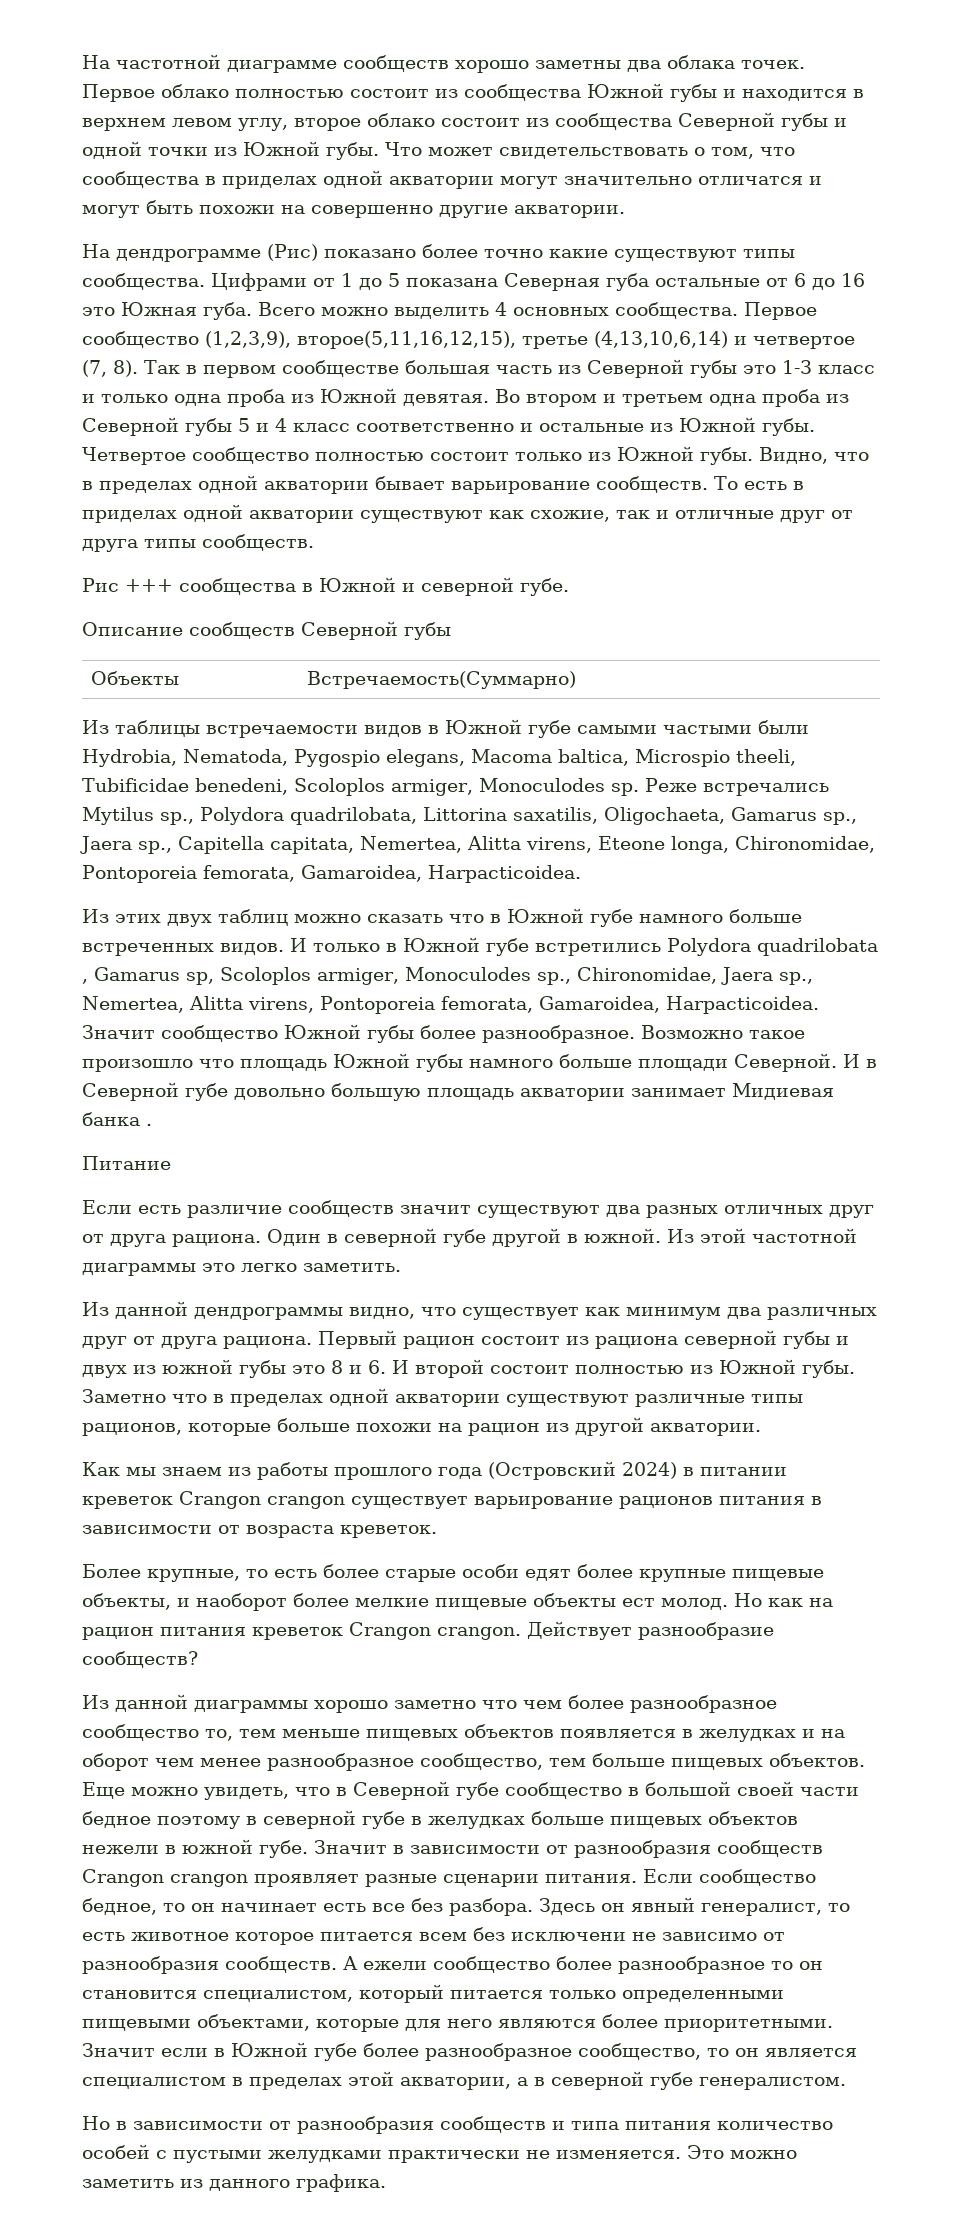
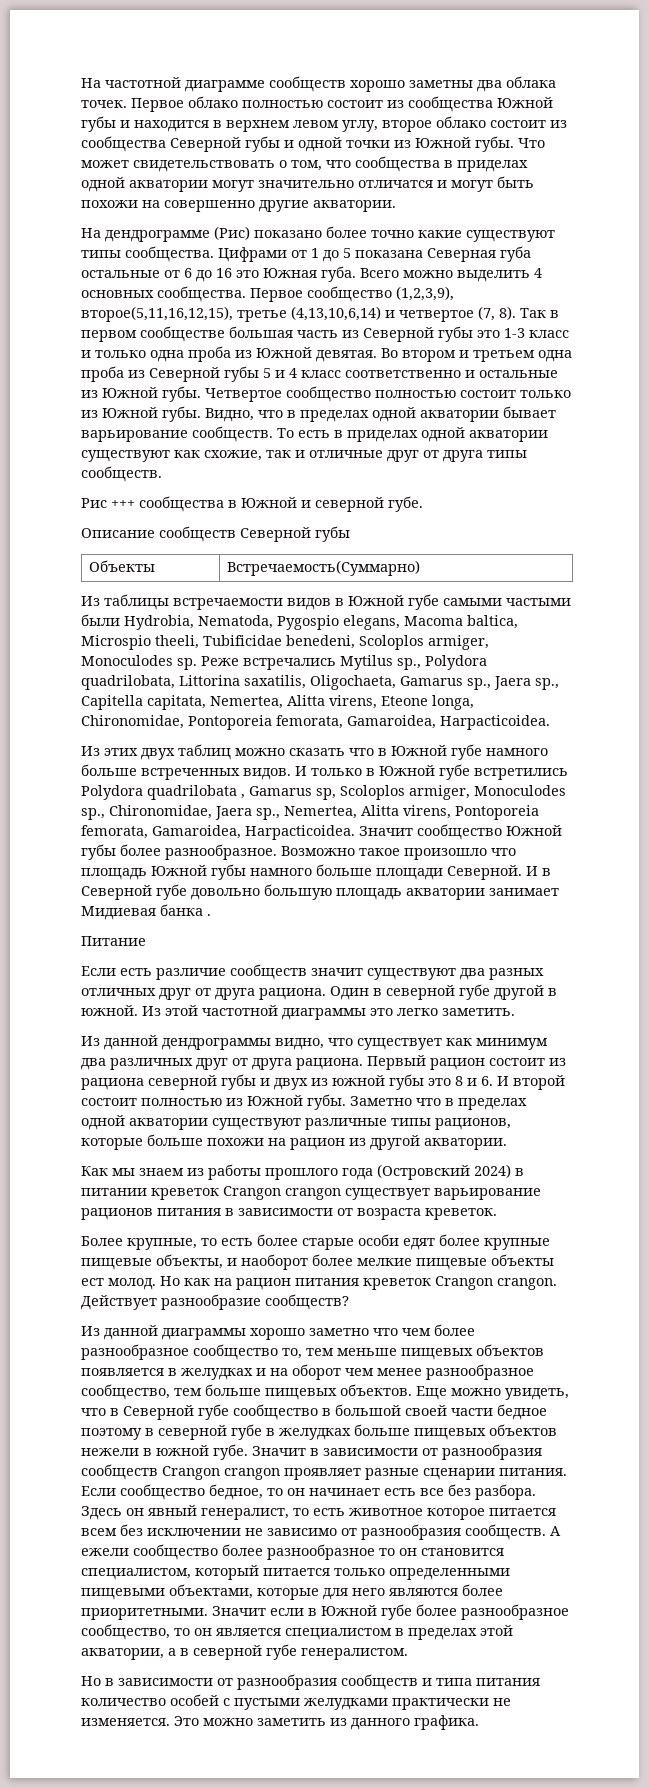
[511,1932,626,1941] исключени -> [147,1528,241,1536] исключении

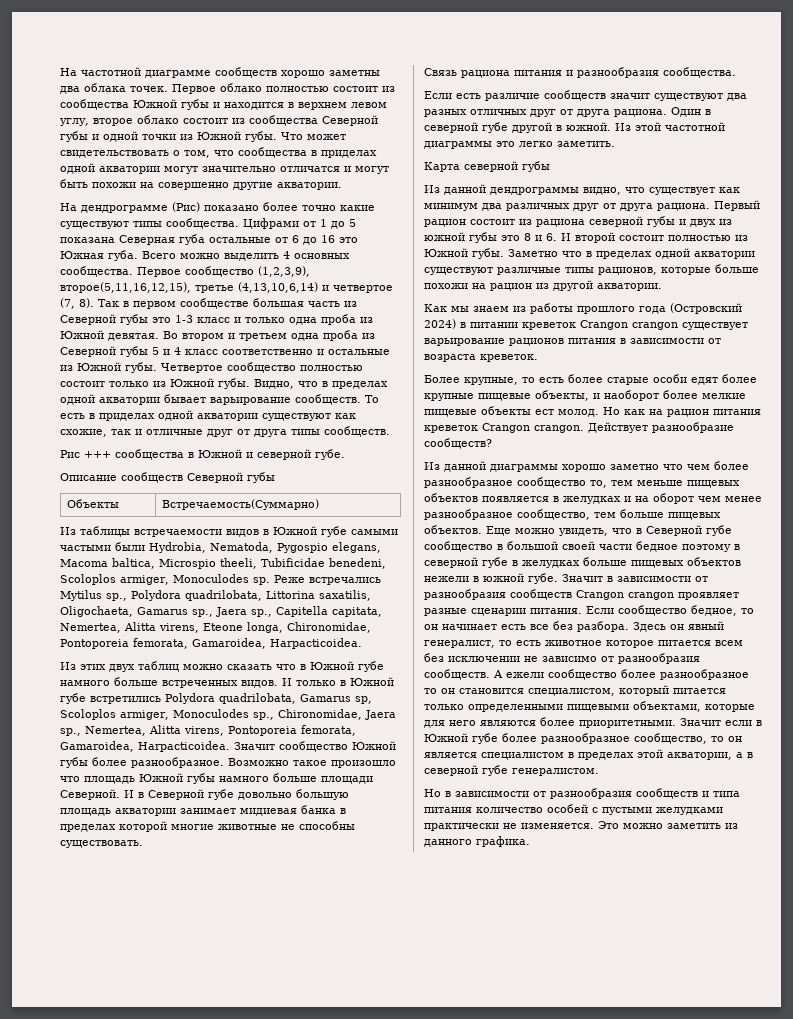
[147,785,245,800] quadrilobata , -> [219,693,296,704] quadrilobata,
[81,904,211,920] [81,936,146,946] Мидиевая банка . // Питание -> [240,805,346,816] [60,821,355,832] [60,840,143,848] [424,67,736,78] мидиевая банка в пределах которой многие животные не способны существовать. // Связь рациона питания и разнообразия сообщества.
(515, 1012) none -> [424,161,550,172] // Карта северной губы

